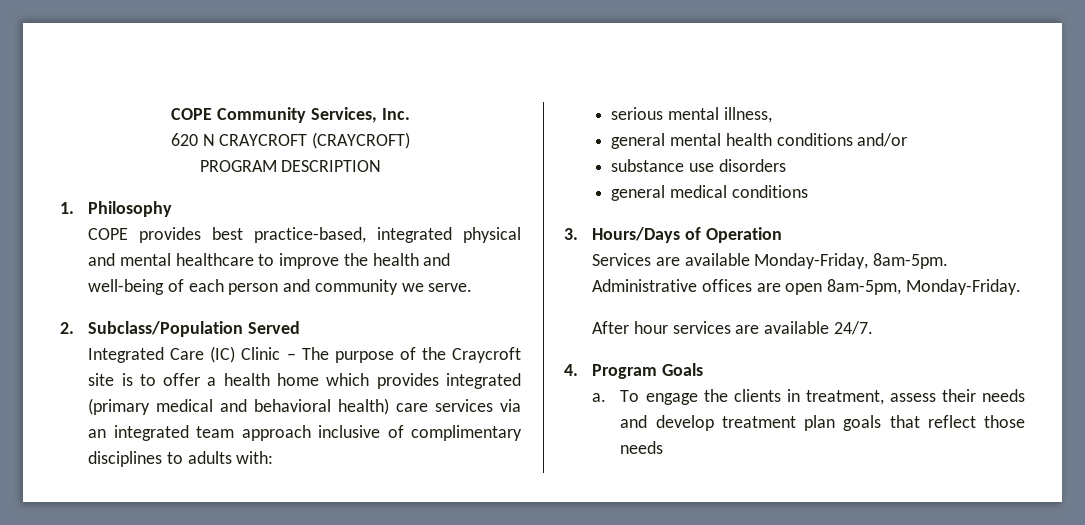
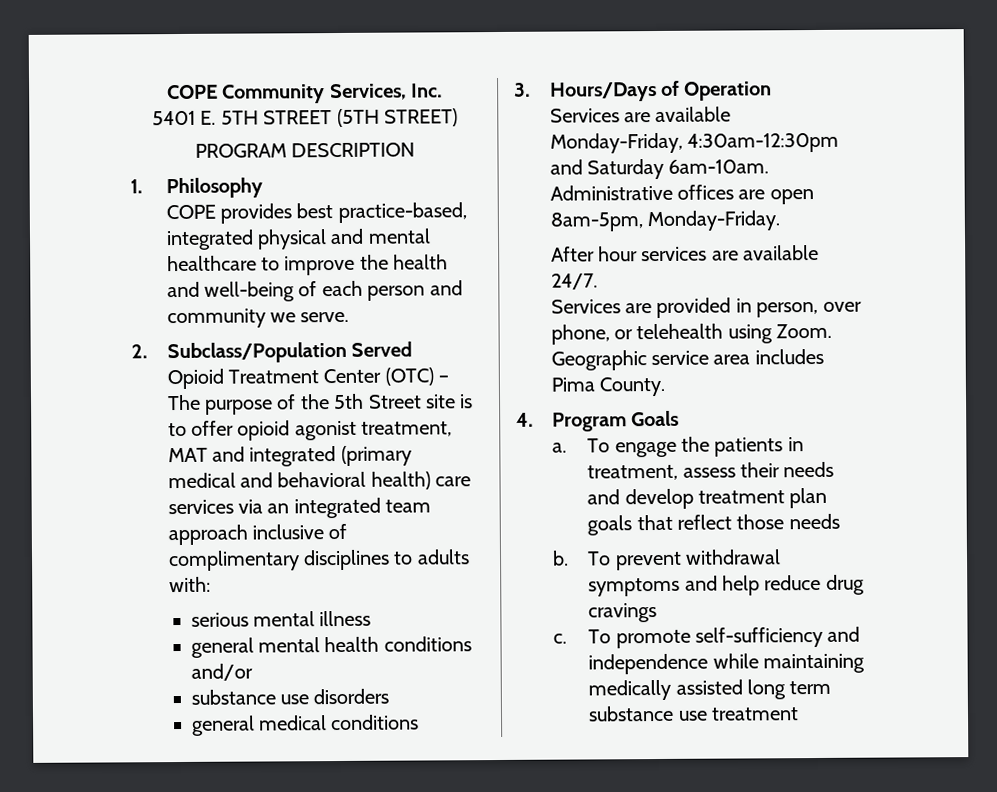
[170,132,411,149] 620 N CRAYCROFT (CRAYCROFT) -> [152,108,458,128] 5401 E. 5TH STREET (5TH STREET)
[88,346,281,363] Integrated Care (IC) Clinic -> [166,367,434,390] Opioid Treatment Center (OTC)
[452,347,521,363] Craycroft -> [333,393,422,410] 5th Street
[207,373,439,389] a health home which provides -> [237,420,453,441] [167,446,245,463] opioid agonist treatment, MAT and
[723,107,772,123] illness, -> [319,610,372,627] illness
[873,253,949,269] 8am-5pm. -> [687,132,840,153] [549,158,770,180] 4:30am-12:30pm and Saturday 6am-10am.
(873, 328) none -> [550,297,862,319] [550,323,833,345] [550,348,824,371] [550,376,667,397] // Services are provided in person, over phone, or telehealth using Zoom. Geographic service area includes Pima County.
[733,389,781,402] clients -> [714,437,784,457] patients
(664, 447) none -> [551,549,782,571] [588,574,865,597] [588,603,658,623] [552,626,861,649] [588,653,866,675] [588,679,832,701] [588,705,800,722] // b. To prevent withdrawal symptoms and help reduce drug cravings // c. To promote self-sufficiency and independence while maintaining medically assisted long term substance use treatment

